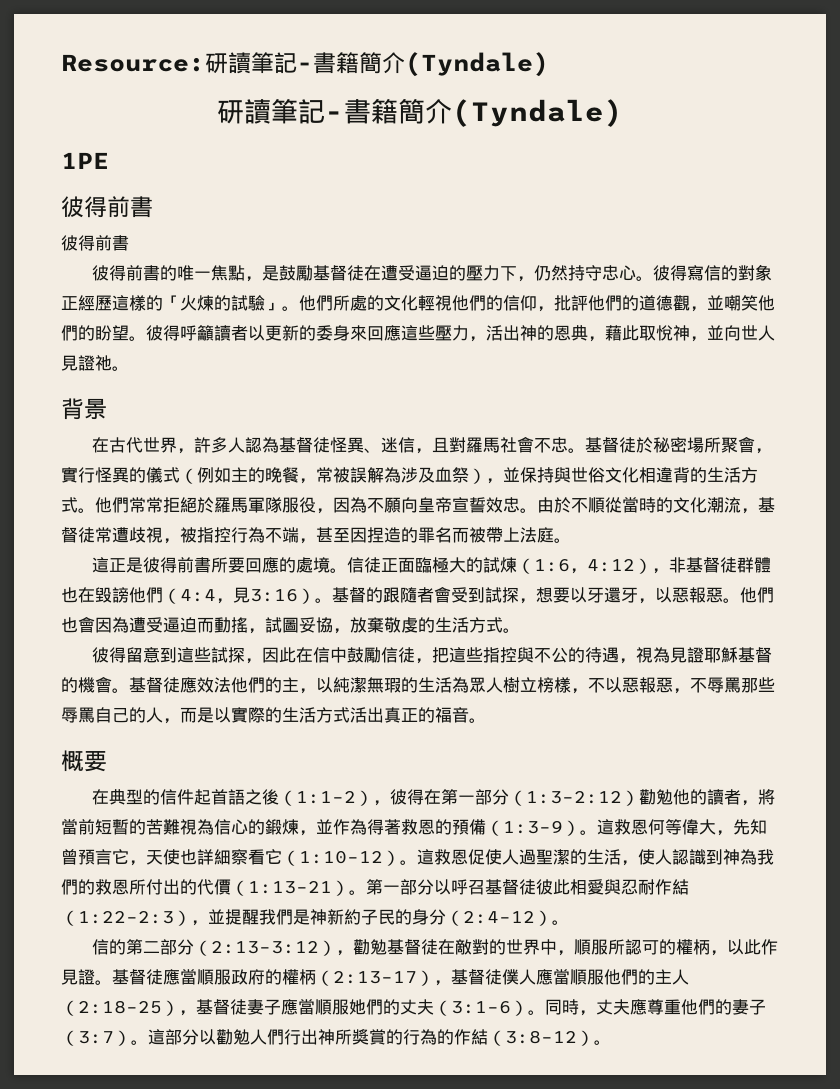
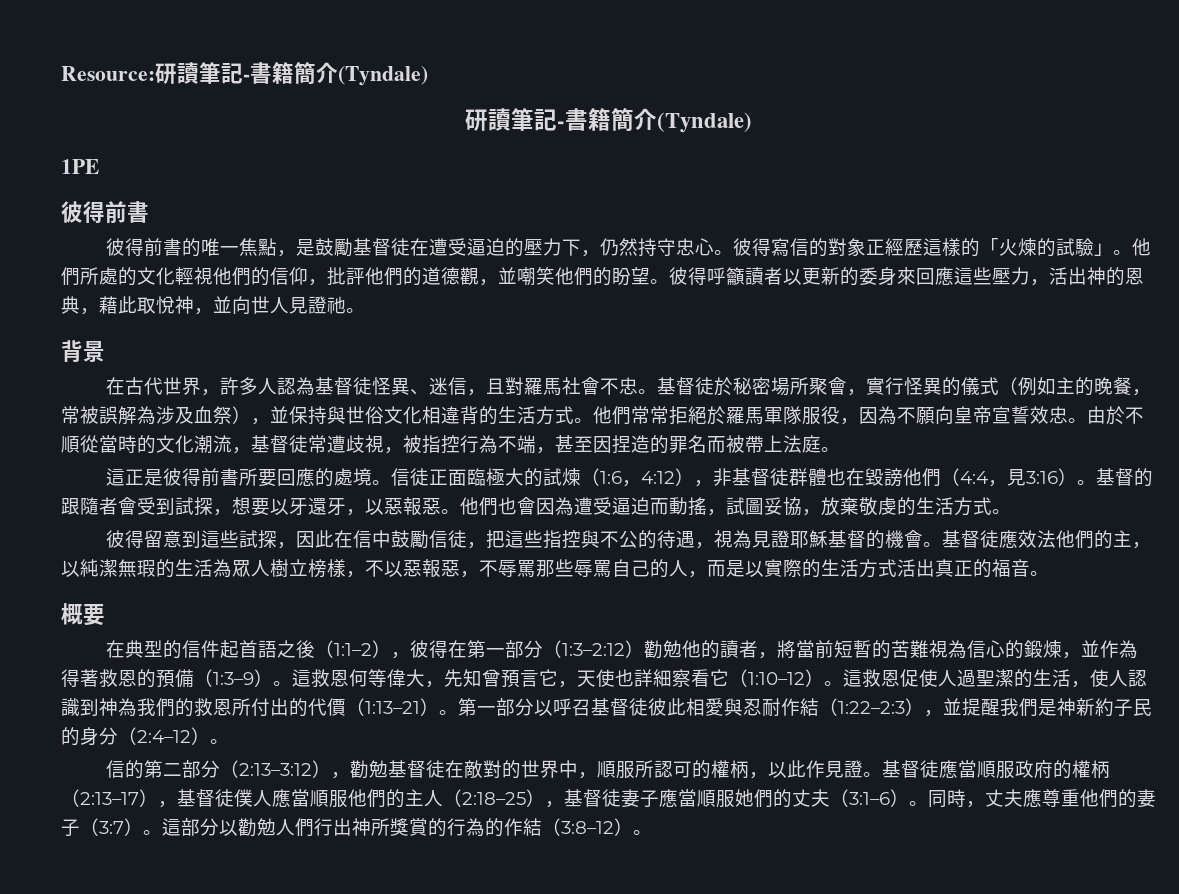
[91,265,160,281] // 彼得前書 -> (182, 247) none

